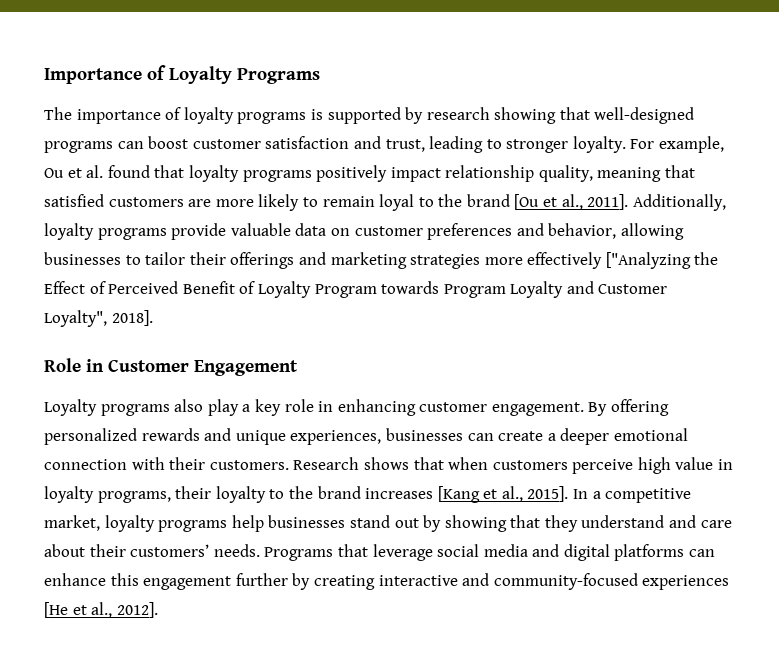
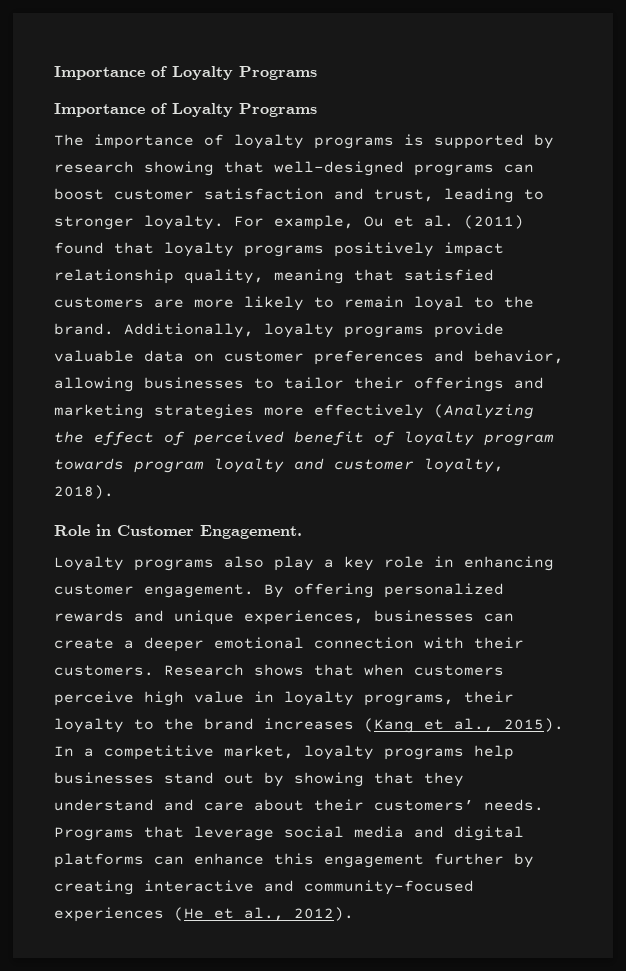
[44,65,320,84] Importance of Loyalty Programs -> [54,66,317,80] [54,103,317,117] Importance of Loyalty Programs // Importance of Loyalty Programs
(104, 171) none -> [464,215,524,229] (2011)
[466,194,629,210] brand [Ou et al., 2011]. -> [54,323,114,335] brand.
[605,252,719,269] [44,281,668,298] [44,310,153,327] ["Analyzing the Effect of Perceived Benefit of Loyalty Program towards Program Loyalty and Customer Loyalty", 2018]. -> [434,404,534,419] [54,431,554,446] [54,458,504,473] [54,485,114,499] (Analyzing the effect of perceived benefit of loyalty program towards program loyalty and customer loyalty, 2018).
[194,360,298,376] Engagement -> [200,525,302,539] Engagement.
[437,486,569,503] [Kang et al., 2015]. -> [364,718,564,733] (Kang et al., 2015).
[44,602,158,618] [He et al., 2012]. -> [174,907,354,921] (He et al., 2012).

